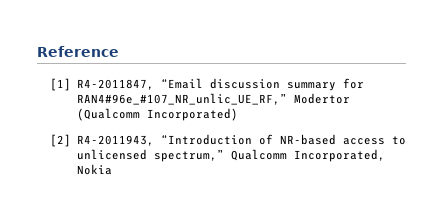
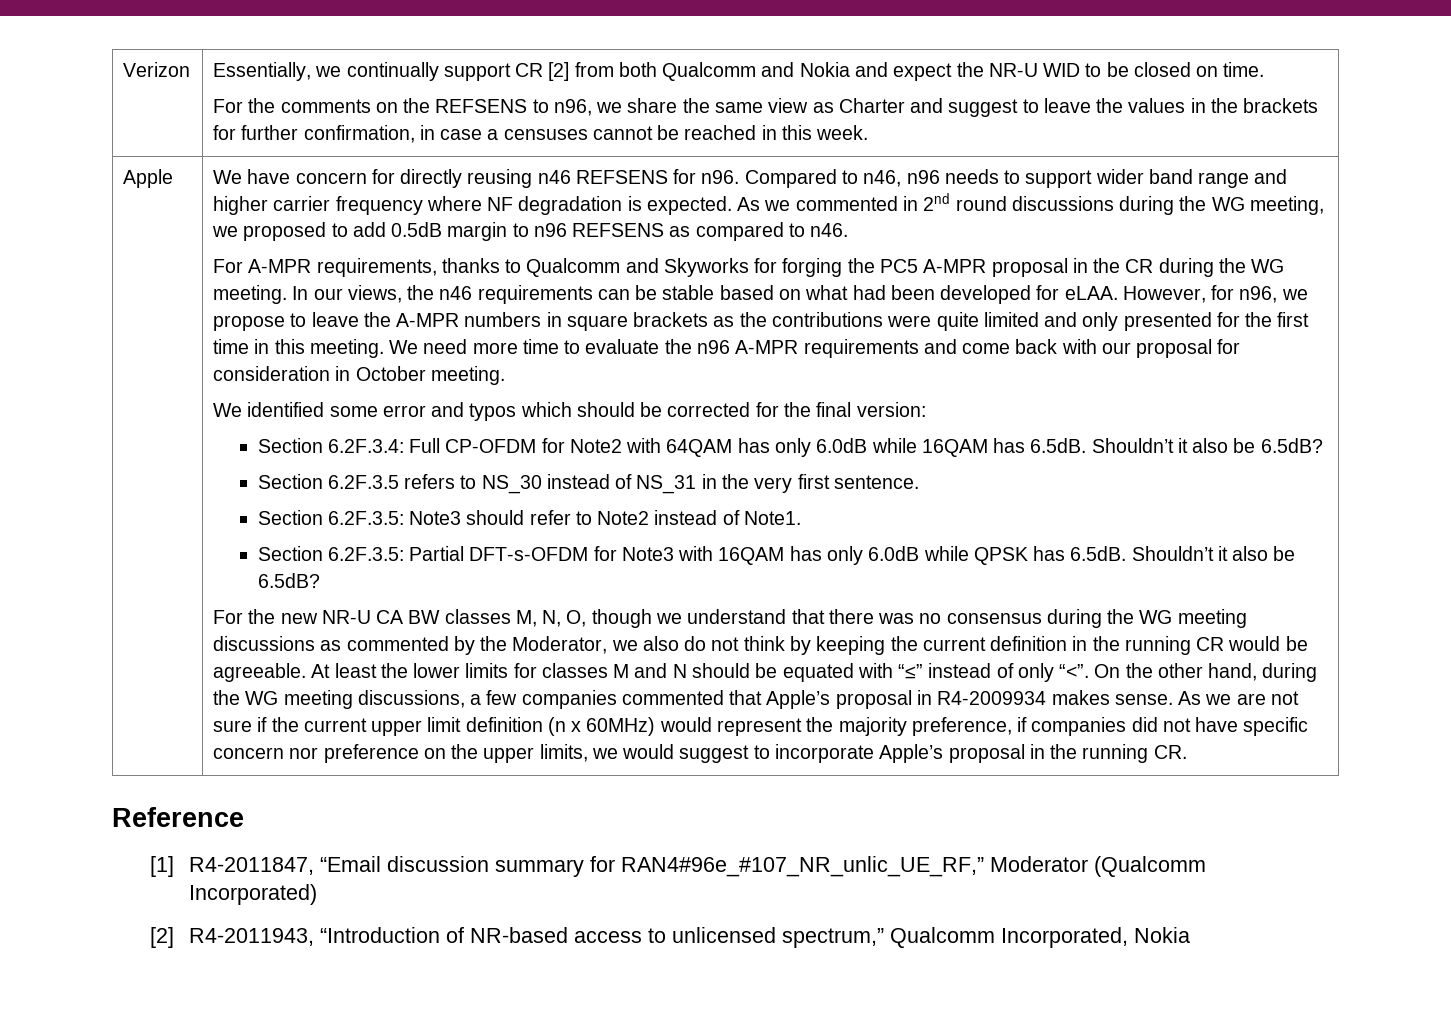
(37, 51) none -> [123,62,191,77] [213,62,1265,81] [213,98,1319,117] [213,125,869,143] [123,169,174,188] [213,169,1288,188] [213,193,1324,215] [212,222,849,241] [213,258,1285,277] [213,285,1308,304] [213,312,1310,331] [213,339,1241,358] [213,366,505,385] [213,402,926,421] [257,438,1323,457] [257,474,919,494] [257,510,802,525] [257,546,1296,565] [257,573,320,588] [213,609,1247,628] [213,636,1308,655] [213,663,1318,682] [213,690,1299,709] [213,717,1309,736] [213,744,1187,763] Verizon | Essentially, we continually support CR [2] from both Qualcomm and Nokia and expect the NR-U WID to be closed on time. // For the comments on the REFSENS to n96, we share the same view as Charter and suggest to leave the values in the brackets for further confirmation, in case a censuses cannot be reached in this week. // Apple | We have concern for directly reusing n46 REFSENS for n96. Compared to n46, n96 needs to support wider band range and higher carrier frequency where NF degradation is expected. As we commented in 2nd round discussions during the WG meeting, we proposed to add 0.5dB margin to n96 REFSENS as compared to n46. // For A-MPR requirements, thanks to Qualcomm and Skyworks for forging the PC5 A-MPR proposal in the CR during the WG meeting. In our views, the n46 requirements can be stable based on what had been developed for eLAA. However, for n96, we propose to leave the A-MPR numbers in square brackets as the contributions were quite limited and only presented for the first time in this meeting. We need more time to evaluate the n96 A-MPR requirements and come back with our proposal for consideration in October meeting. // We identified some error and typos which should be corrected for the final version: // Section 6.2F.3.4: Full CP-OFDM for Note2 with 64QAM has only 6.0dB while 16QAM has 6.5dB. Shouldn’t it also be 6.5dB? // Section 6.2F.3.5 refers to NS_30 instead of NS_31 in the very first sentence. // Section 6.2F.3.5: Note3 should refer to Note2 instead of Note1. // Section 6.2F.3.5: Partial DFT-s-OFDM for Note3 with 16QAM has only 6.0dB while QPSK has 6.5dB. Shouldn’t it also be 6.5dB? // For the new NR-U CA BW classes M, N, O, though we understand that there was no consensus during the WG meeting discussions as commented by the Moderator, we also do not think by keeping the current definition in the running CR would be agreeable. At least the lower limits for classes M and N should be equated with “≤” instead of only “<”. On the other hand, during the WG meeting discussions, a few companies commented that Apple’s proposal in R4-2009934 makes sense. As we are not sure if the current upper limit definition (n x 60MHz) would represent the majority preference, if companies did not have specific concern nor preference on the upper limits, we would suggest to incorporate Apple’s proposal in the running CR. //
[293,93,350,104] Modertor -> [989,856,1088,872] Moderator

